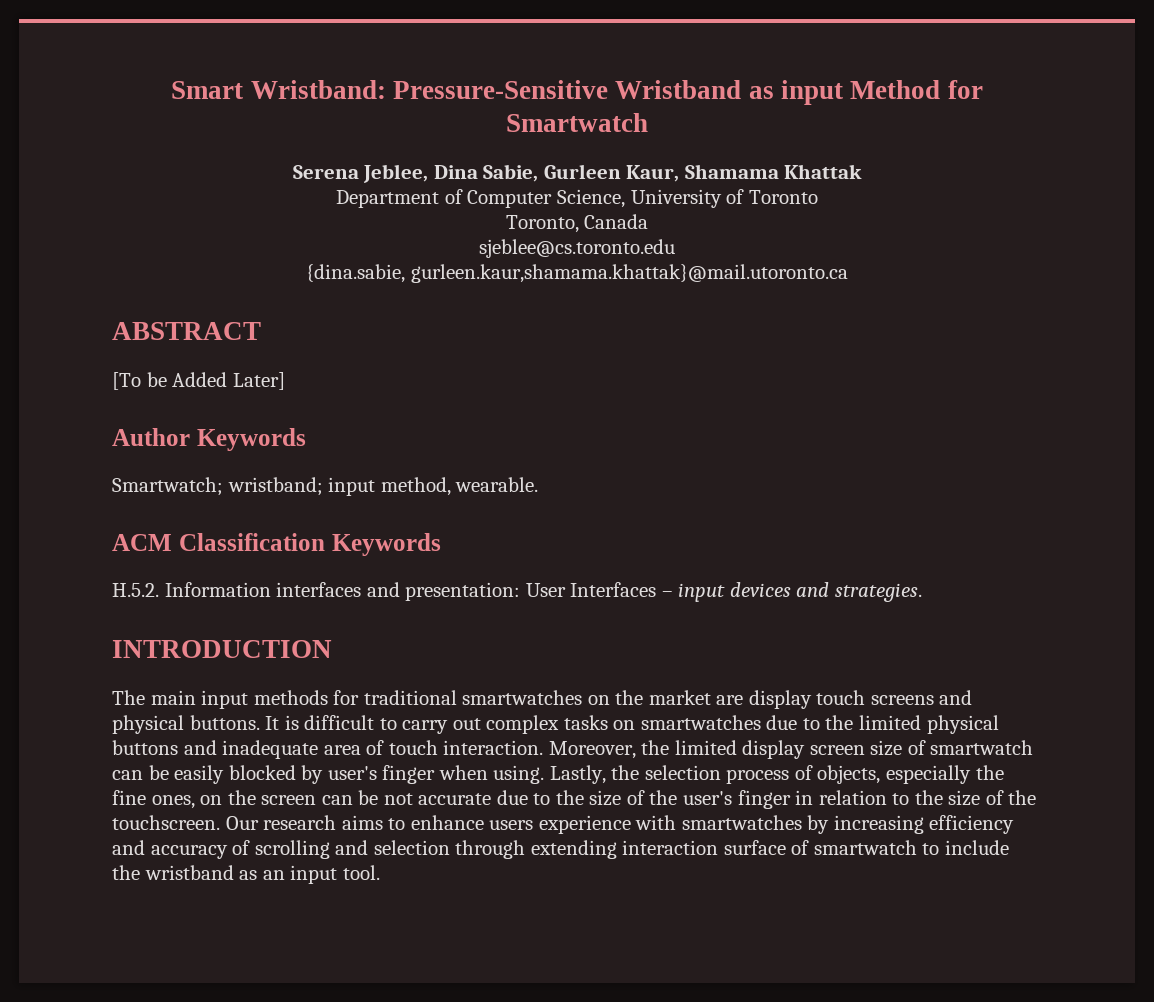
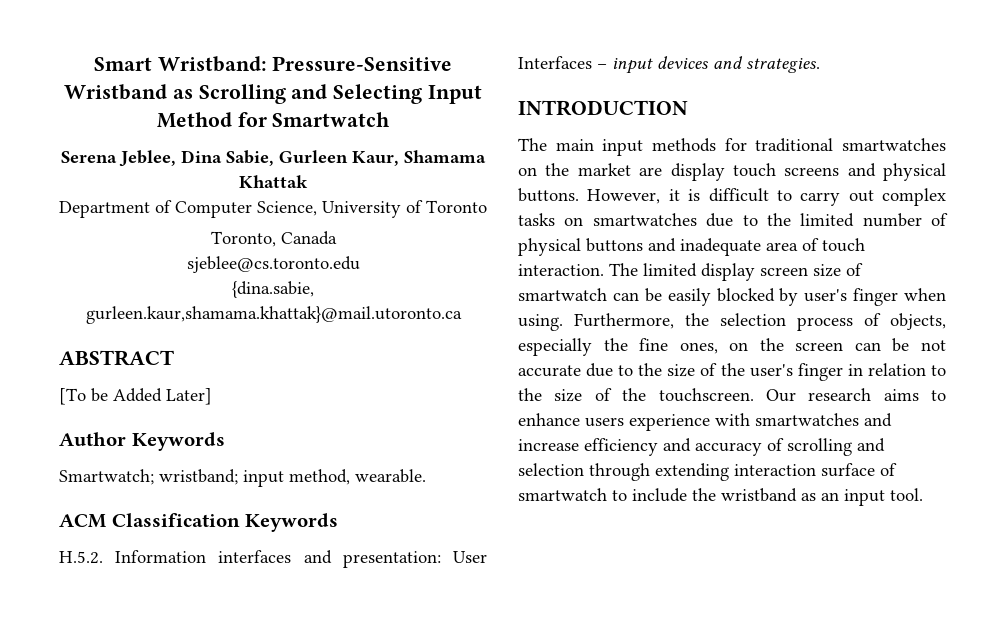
[780,80,843,105] input -> [198,84,483,104] Scrolling and Selecting Input
[265,716,280,730] It -> [587,189,680,204] However, it
(922, 722) none -> [862,213,948,227] number of
[548,740,670,759] Moreover, the -> [609,263,638,276] The
[549,765,606,784] Lastly, -> [574,313,674,329] Furthermore,
[807,815,924,834] by increasing -> [864,413,892,427] [518,439,579,451] and increase

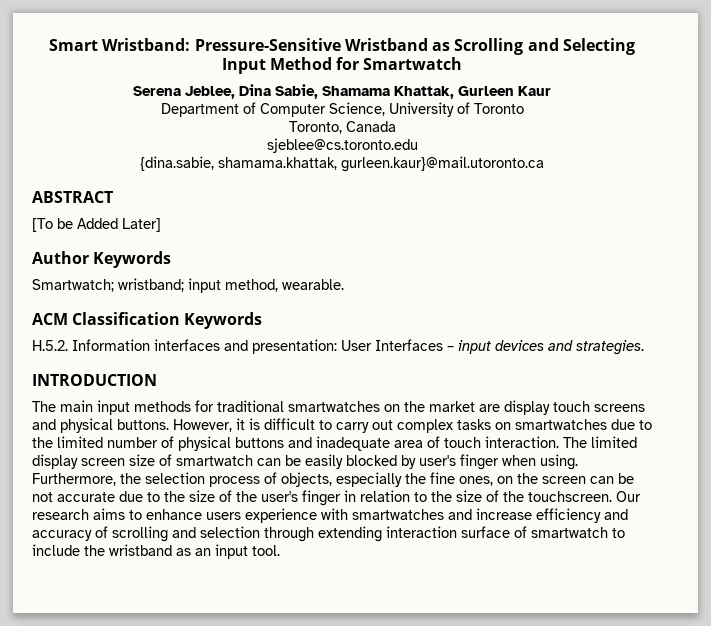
[279,150,486,166] [239,175,308,188] Gurleen Kaur, Shamama Khattak -> [322,86,551,99] Shamama Khattak, Gurleen Kaur
[85,306,462,324] gurleen.kaur,shamama.khattak}@mail.utoronto.ca -> [218,156,544,172] shamama.khattak, gurleen.kaur}@mail.utoronto.ca

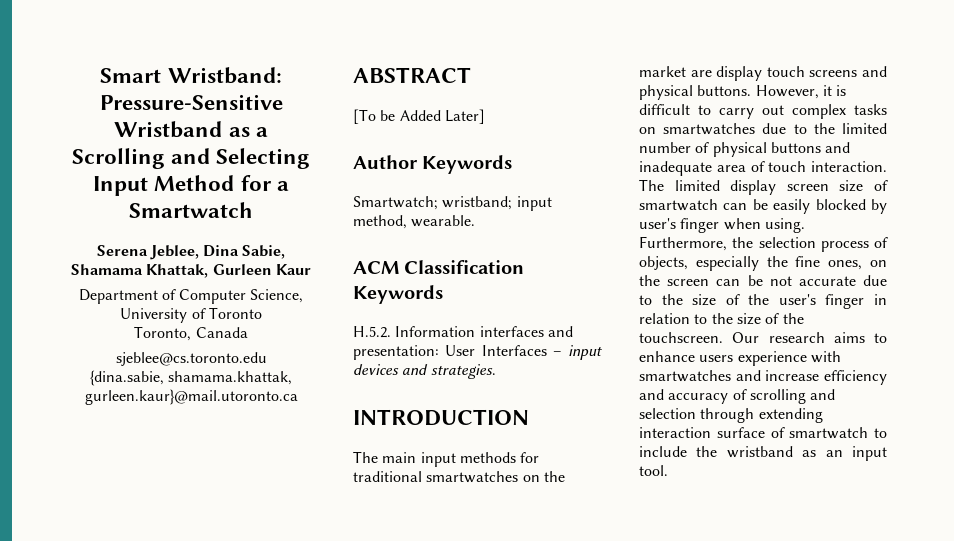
(451, 46) none -> [255,127,268,137] a
(360, 63) none -> [276,181,289,191] a

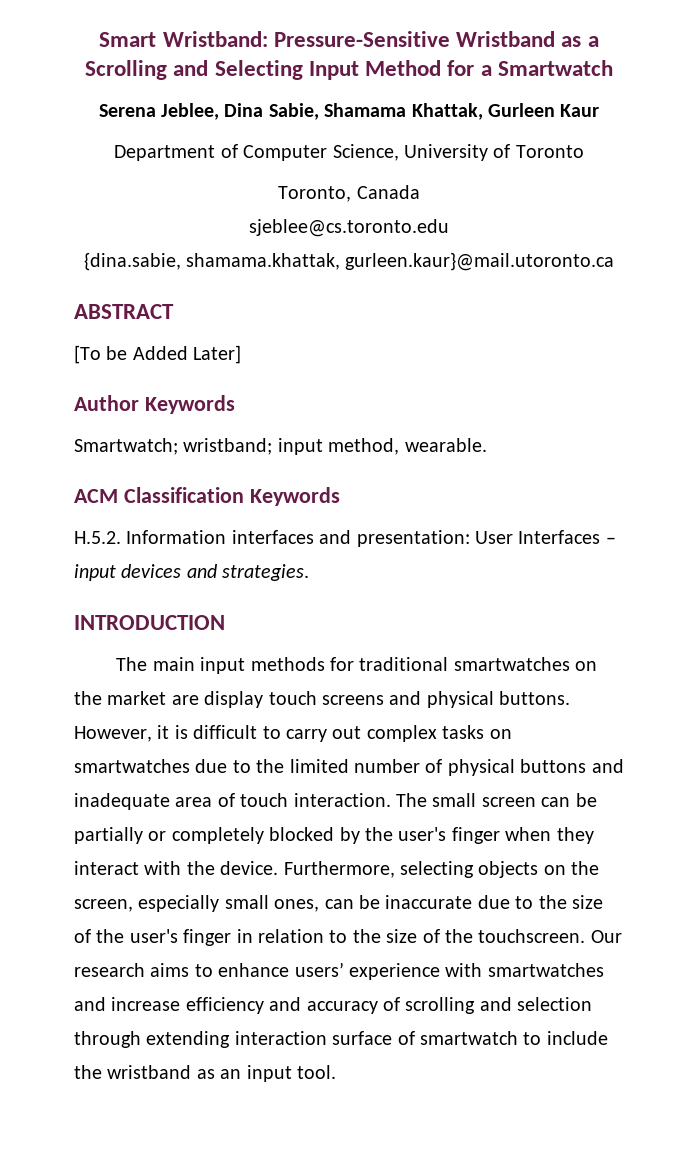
[674,180,888,195] [639,199,811,214] limited display screen size of smartwatch can be easily -> [432,793,597,807] [74,827,264,844] small screen can be partially or completely
(887, 206) none -> [365,827,393,841] the
[764,218,805,233] [639,236,888,252] [639,256,887,271] [639,275,856,286] using. Furthermore, the selection process of objects, especially the fine ones, on the screen can be not accurate -> [556,827,594,844] [74,861,600,878] [74,895,473,912] they interact with the device. Furthermore, selecting objects on the screen, especially small ones, can be inaccurate
[699,355,734,362] users -> [294,962,344,977] users’

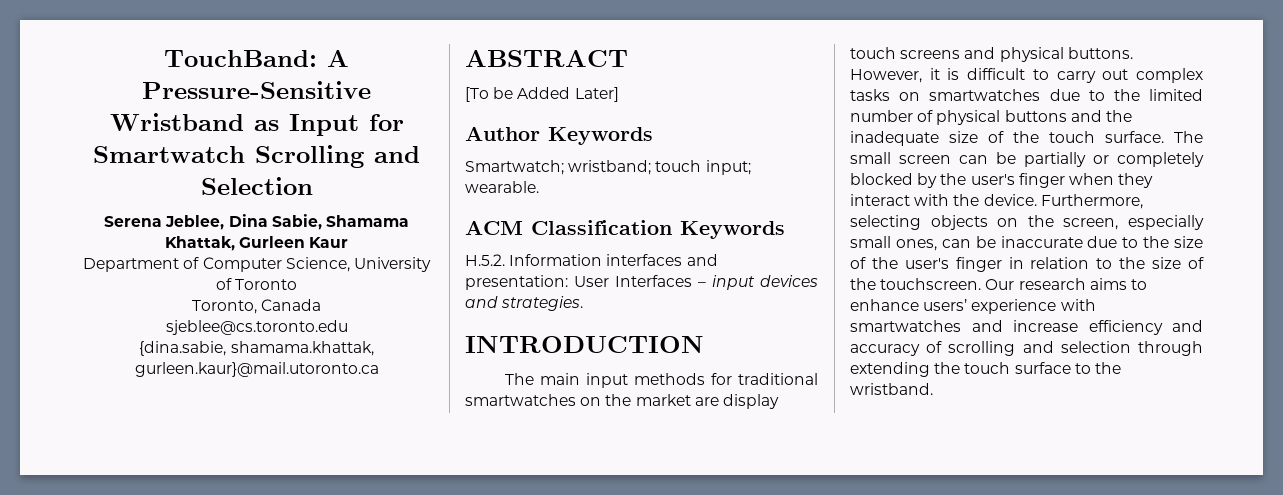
[99,31,268,47] Smart Wristband: -> [164,50,349,67] TouchBand: A
[587,36,599,47] [85,60,613,80] a Scrolling and Selecting Input Method for a Smartwatch -> [288,114,404,136] [93,145,420,168] [200,177,313,195] Input for Smartwatch Scrolling and Selection
[277,438,400,455] input method, -> [655,160,751,175] touch input;
[74,793,391,810] inadequate area of touch interaction. -> [1105,110,1132,122] [850,131,1164,146] the inadequate size of the touch surface.
[234,1031,608,1045] [74,1065,336,1082] interaction surface of smartwatch to include the wristband as an input tool. -> [934,362,1121,374] [850,383,933,395] the touch surface to the wristband.

